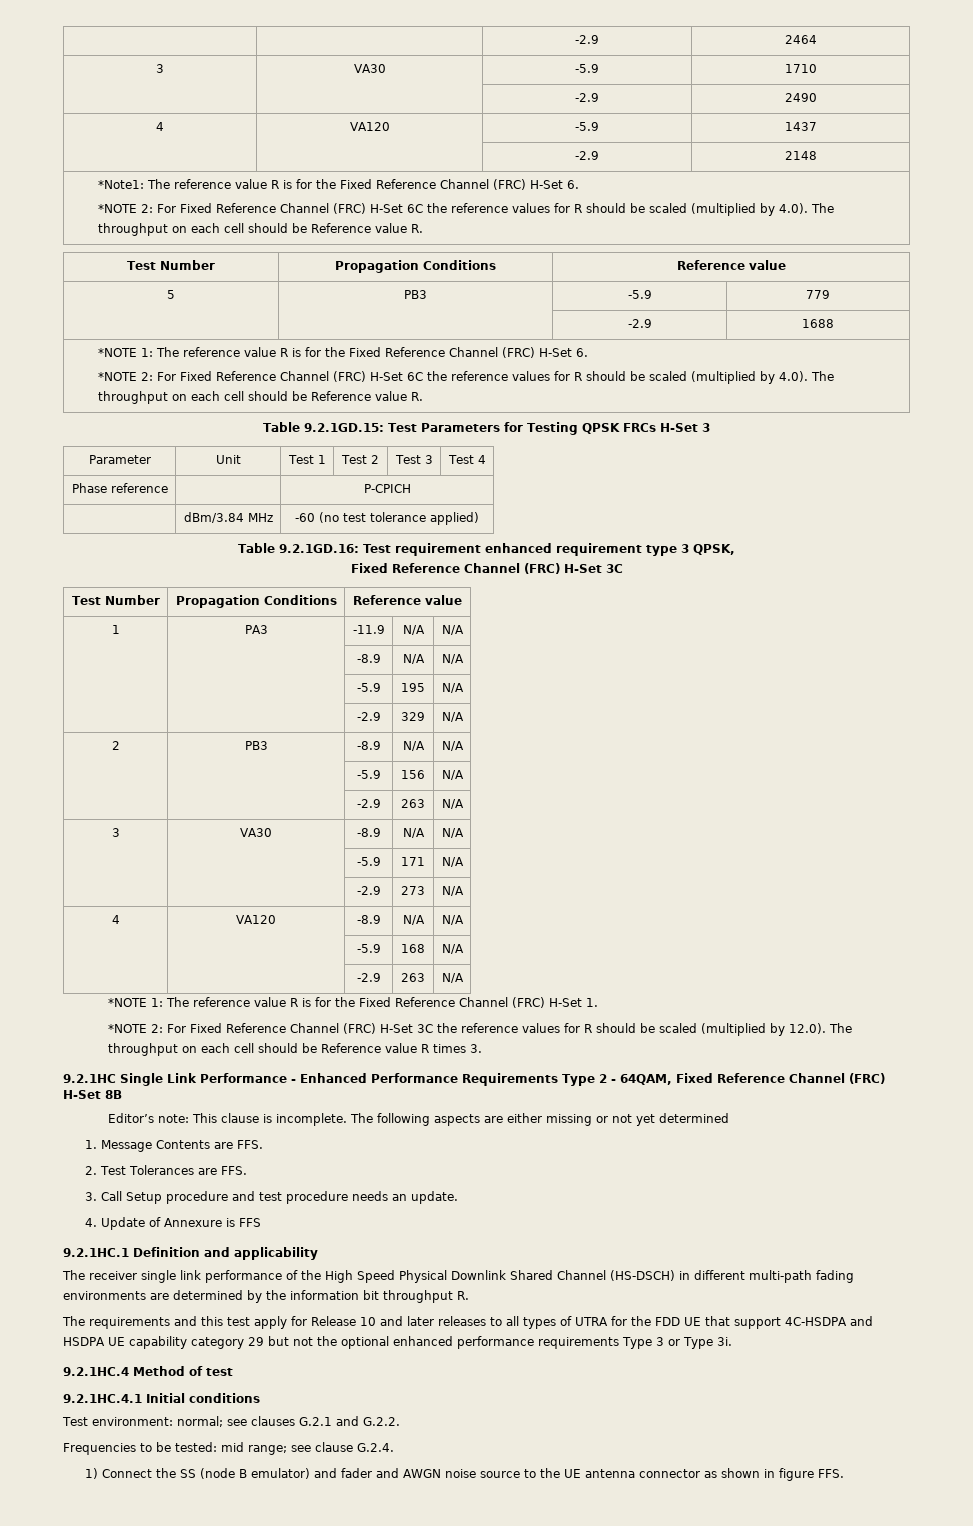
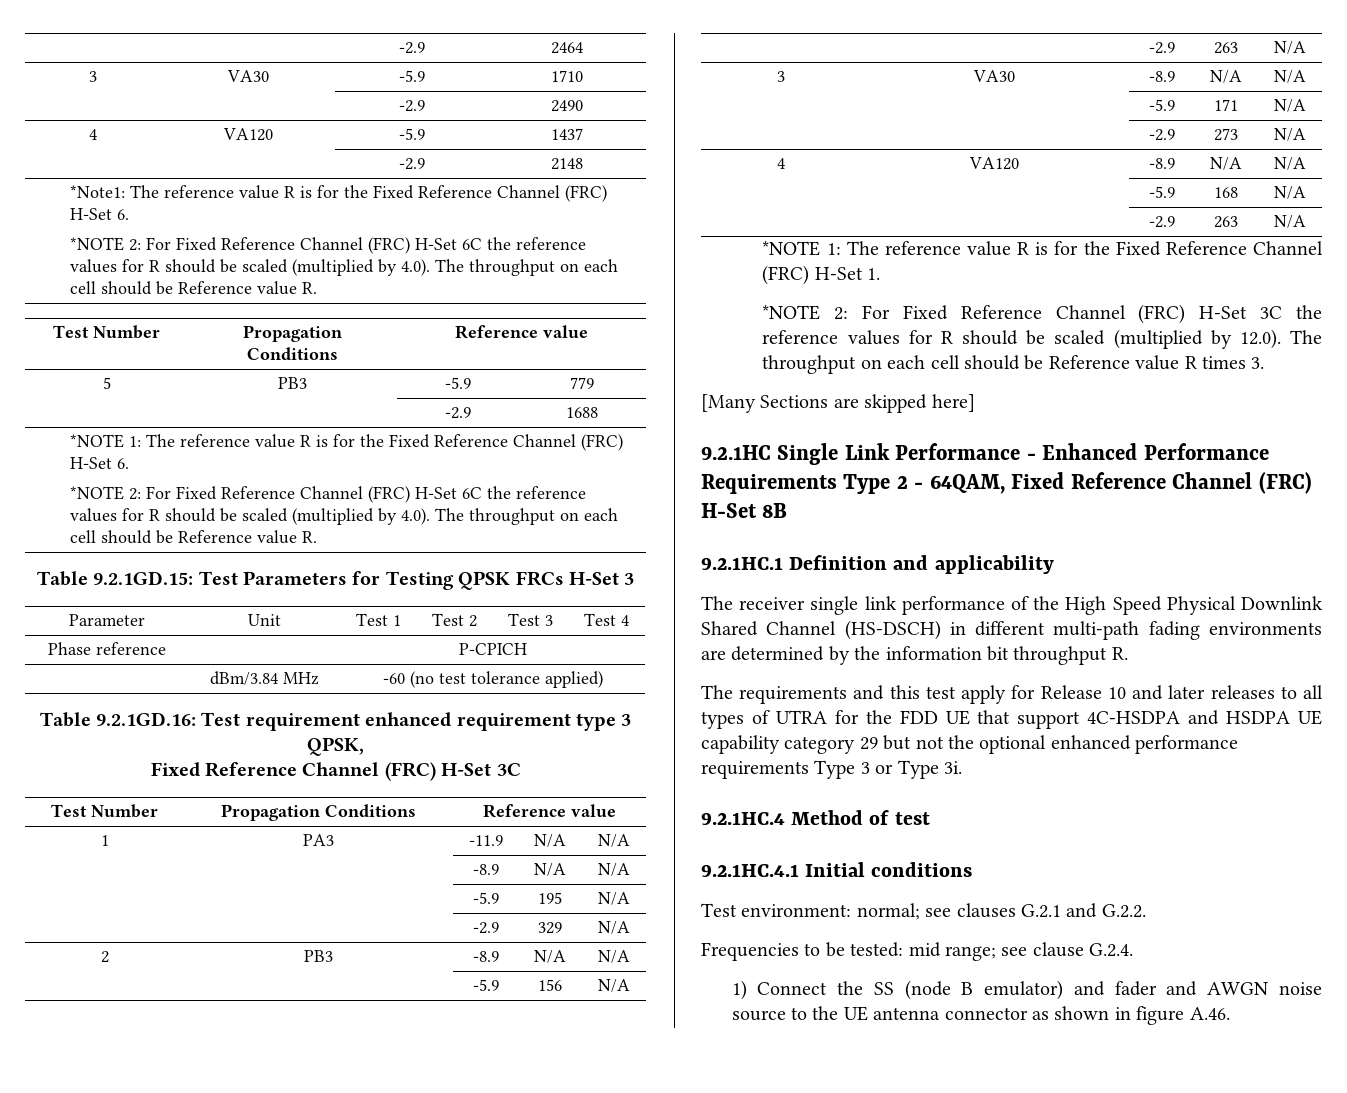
(482, 1048) none -> [701,394,975,413] // [Many Sections are skipped here]
[107,1113,729,1126] [85,1140,264,1152] [85,1165,248,1175] [85,1191,459,1204] [85,1217,262,1230] // Editor’s note: This clause is incomplete. The following aspects are either missing or not yet determined // 1. Message Contents are FFS. // 2. Test Tolerances are FFS. // 3. Call Setup procedure and test procedure needs an update. // 4. Update of Annexure is FFS -> (788, 510) none
[818,1469,845,1478] FFS. -> [1189,1007,1230,1020] A.46.

